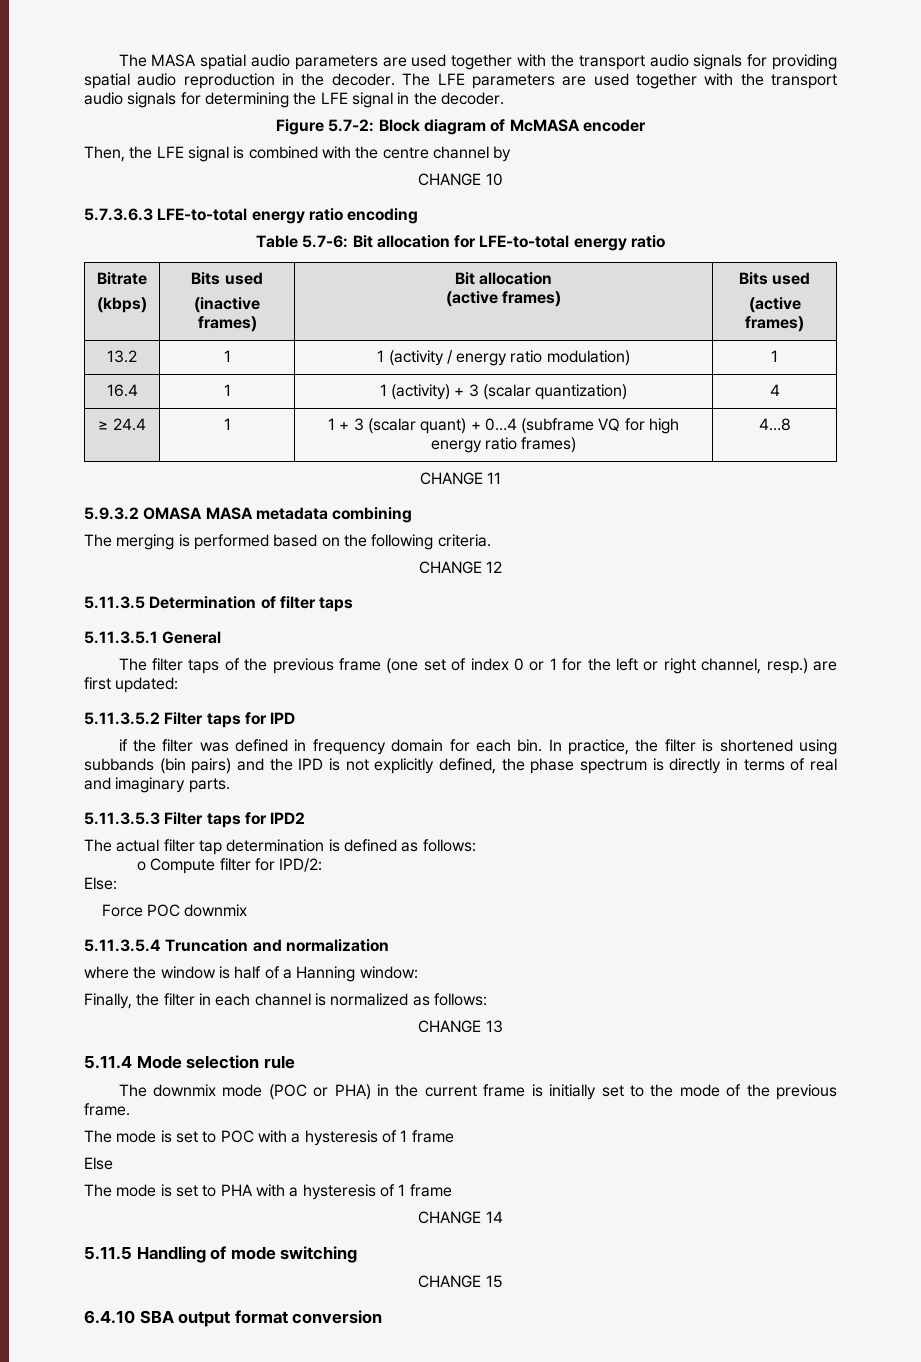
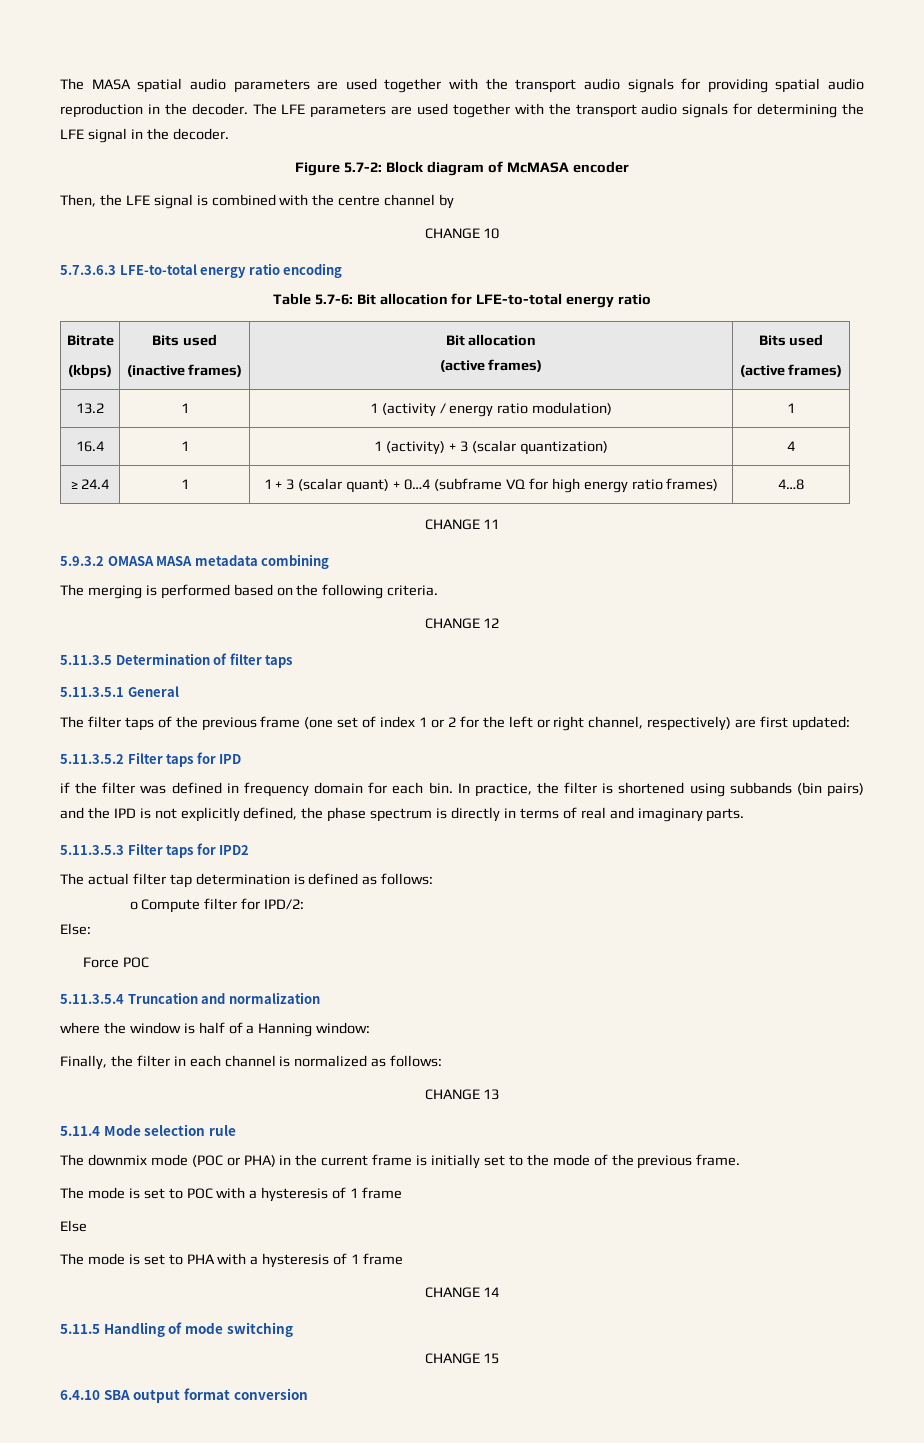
[513,658,557,671] 0 or 1 -> [419,717,456,728] 1 or 2
[766,658,808,674] resp.) -> [647,716,732,731] respectively)
[184,904,248,917] downmix -> (150, 962) none

